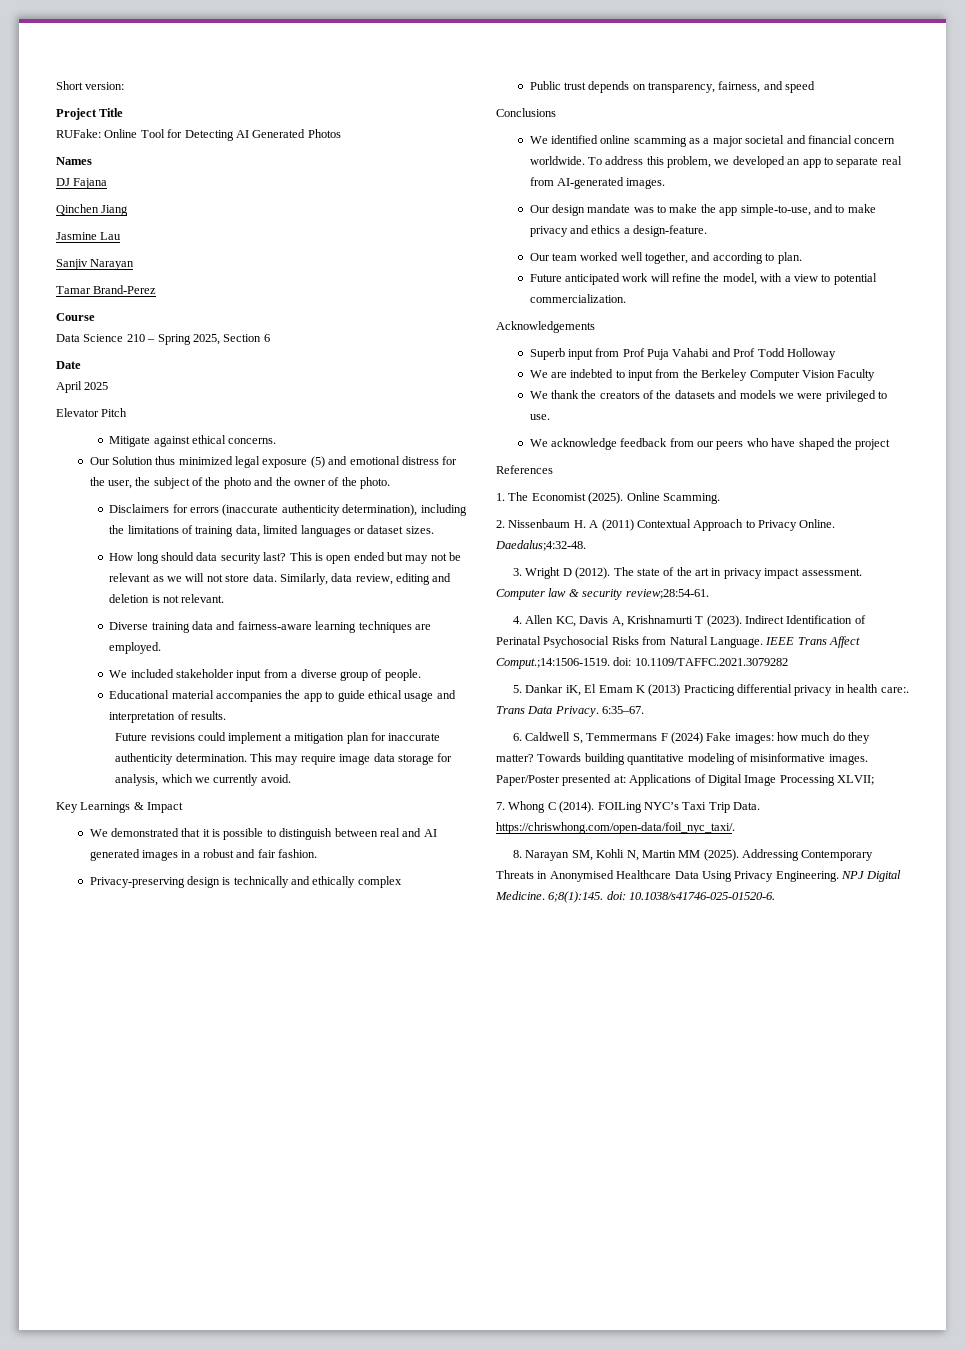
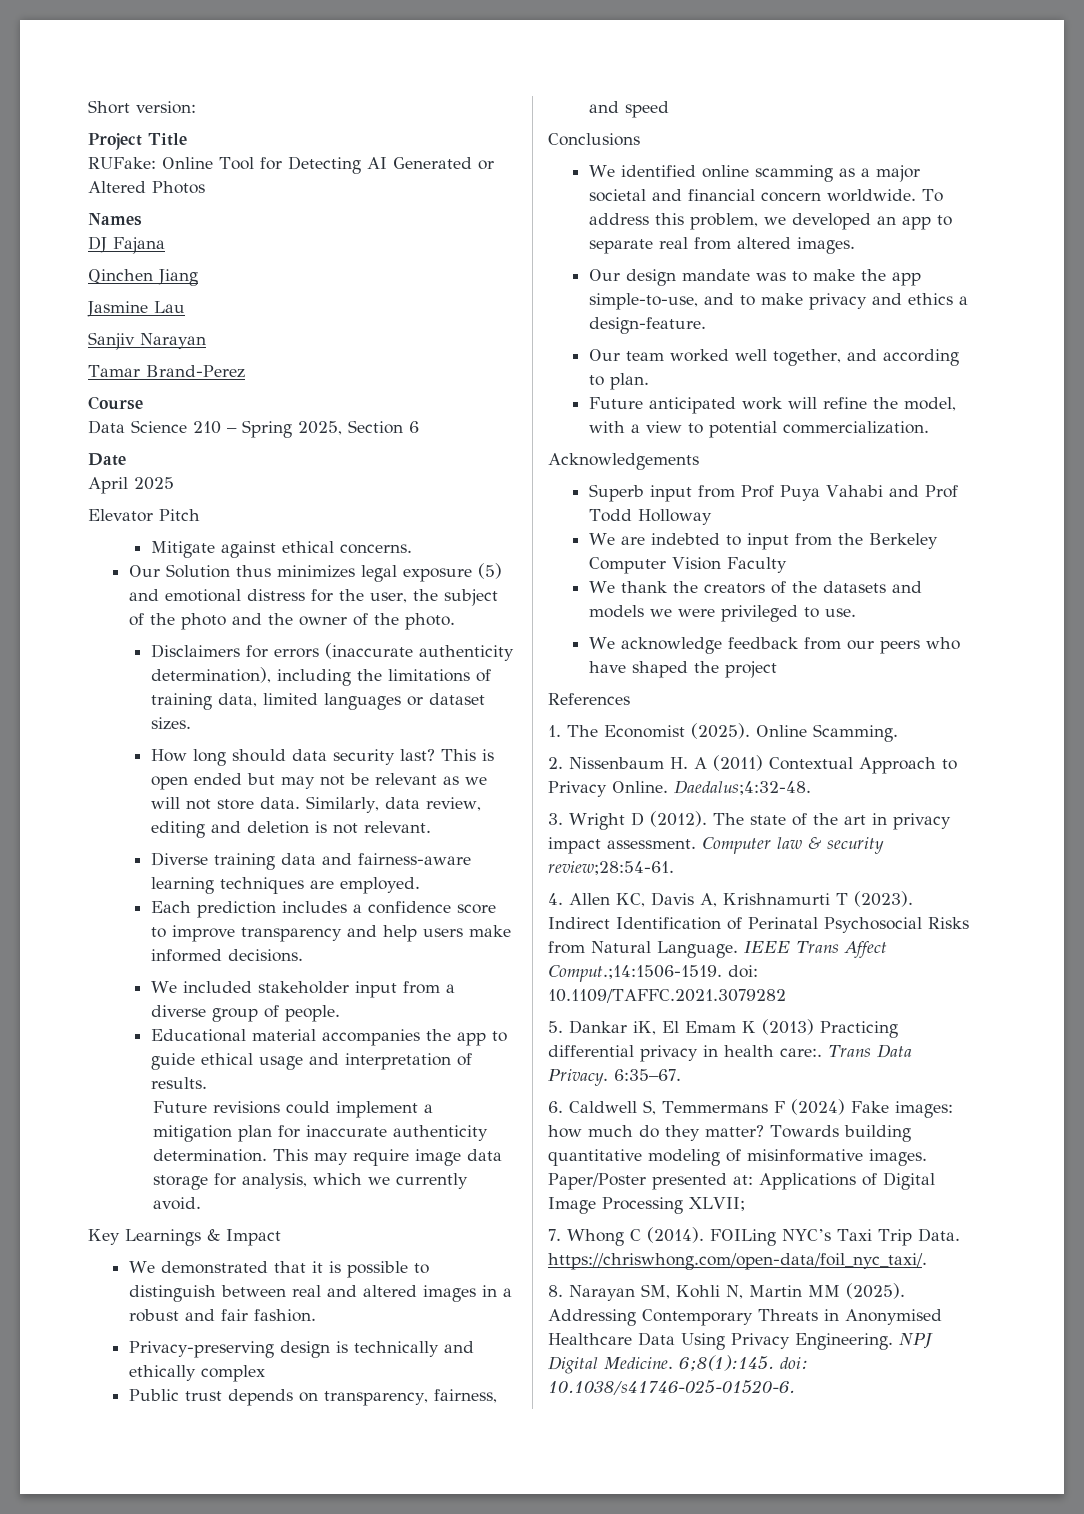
(306, 133) none -> [477,160,494,170] [88,181,146,193] or Altered
[178,456,233,465] minimized -> [276,565,355,578] minimizes
(162, 648) none -> [150,901,496,918] [150,925,511,942] [150,949,303,962] // Each prediction includes a confidence score to improve transparency and help users make informed decisions.
[423,829,437,837] [89,849,140,861] AI generated -> [362,1285,417,1297] altered
[556,177,624,189] AI-generated -> [736,237,791,249] altered
[646,349,669,360] Puja -> [779,485,820,501] Puya

